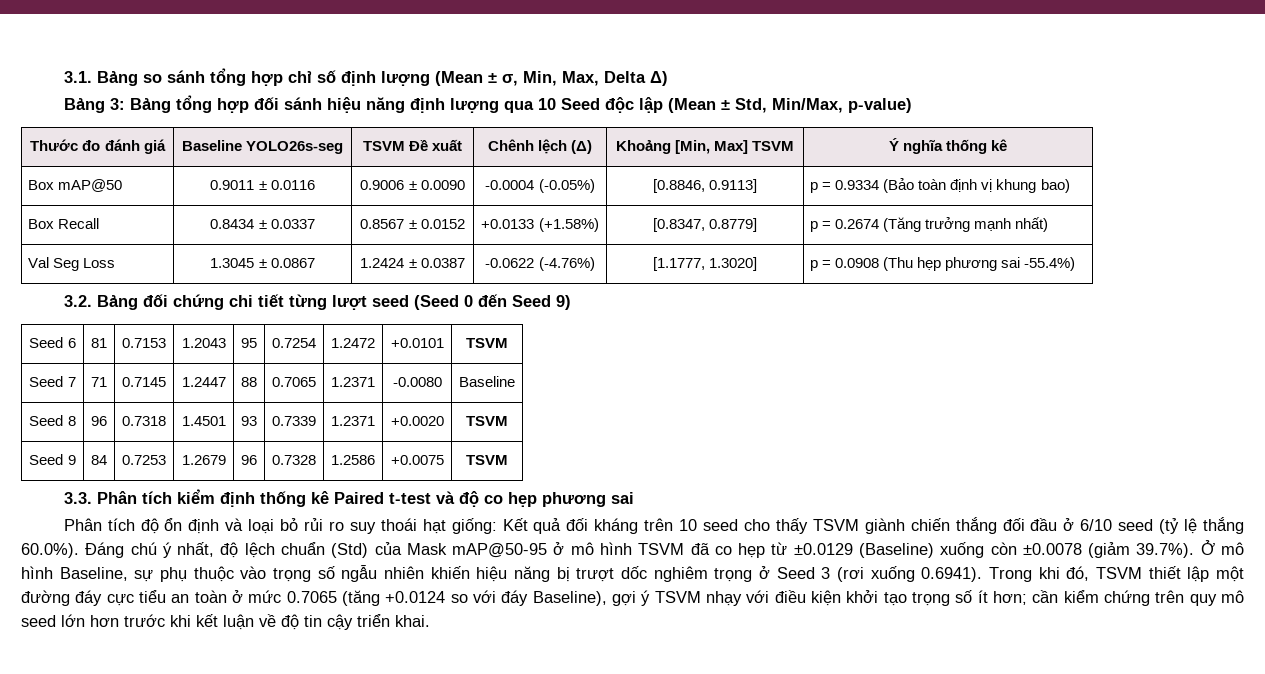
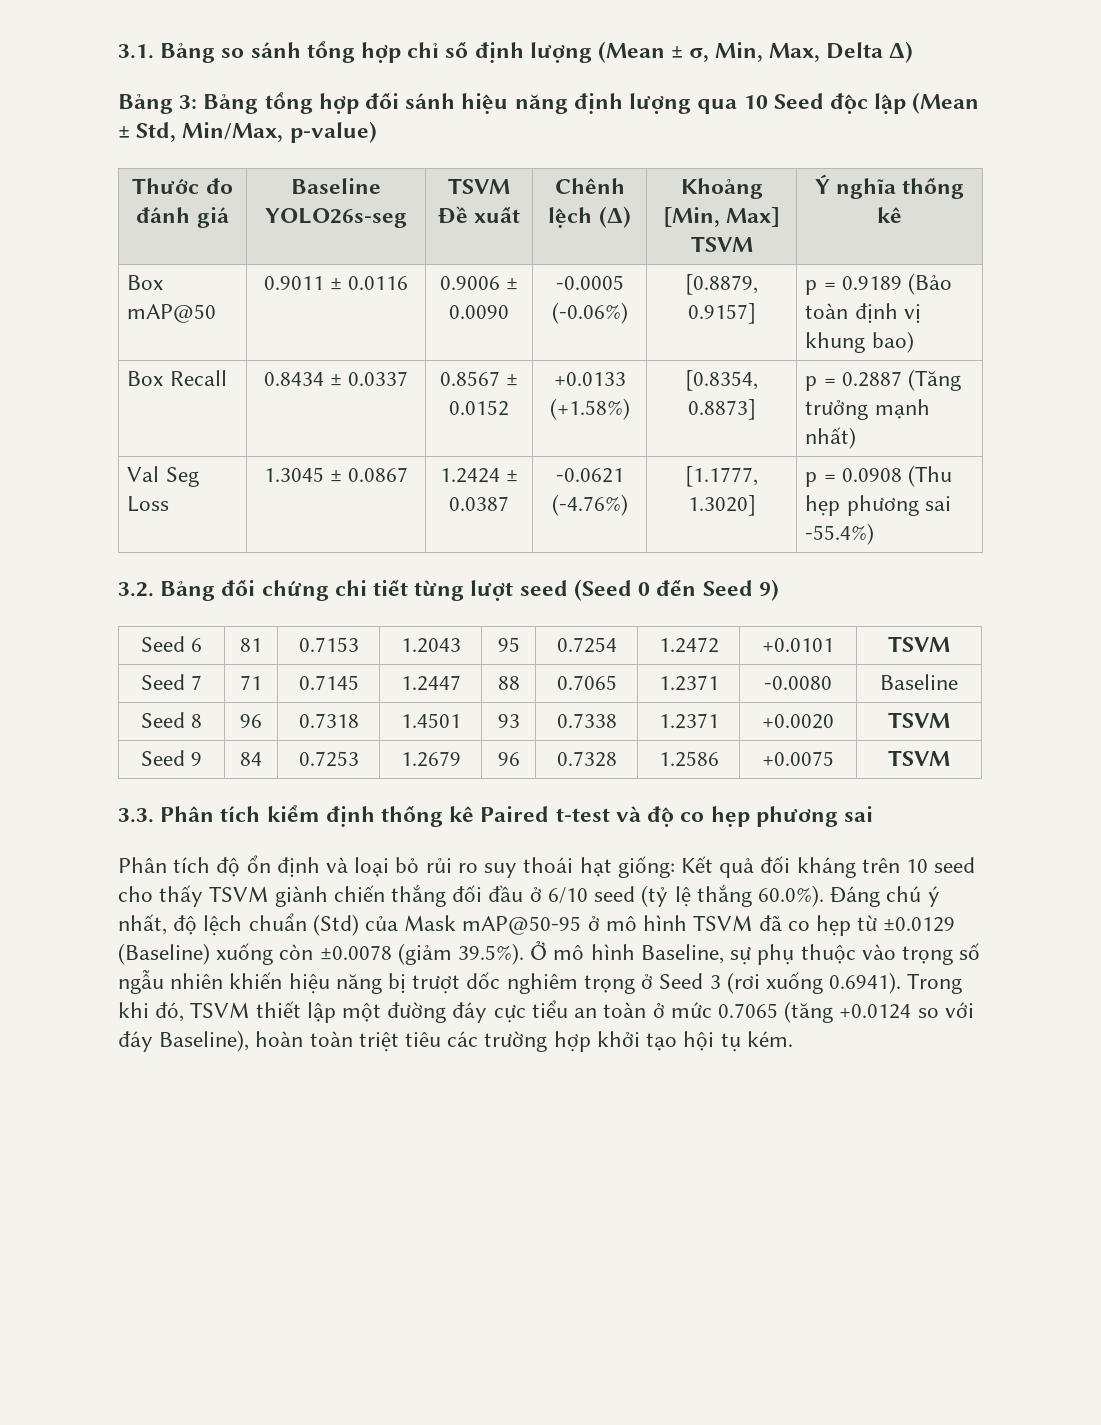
[485,179,595,193] [652,179,758,193] [810,180,880,193] -0.0004 (-0.05%) | [0.8846, 0.9113] | p = 0.9334 -> [555,275,624,290] [551,302,628,324] [685,274,758,295] [687,303,756,324] [805,276,902,295] -0.0005 (-0.06%) | [0.8879, 0.9157] | p = 0.9189
[652,218,758,232] [810,219,880,232] [0.8347, 0.8779] | p = 0.2674 -> [685,370,758,391] [687,399,756,420] [805,371,902,391] [0.8354, 0.8873] | p = 0.2887
[485,258,535,268] -0.0622 -> [555,468,624,483] -0.0621
[272,416,316,426] 0.7339 -> [556,713,617,728] 0.7338
[1136,543,1195,558] 39.7%). -> [458,943,525,965] 39.5%).
[611,590,1244,606] [21,614,430,630] gợi ý TSVM nhạy với điều kiện khởi tạo trọng số ít hơn; cần kiểm chứng trên quy mô seed lớn hơn trước khi kết luận về độ tin cậy triển khai. -> [255,1031,793,1052] hoàn toàn triệt tiêu các trường hợp khởi tạo hội tụ kém.

